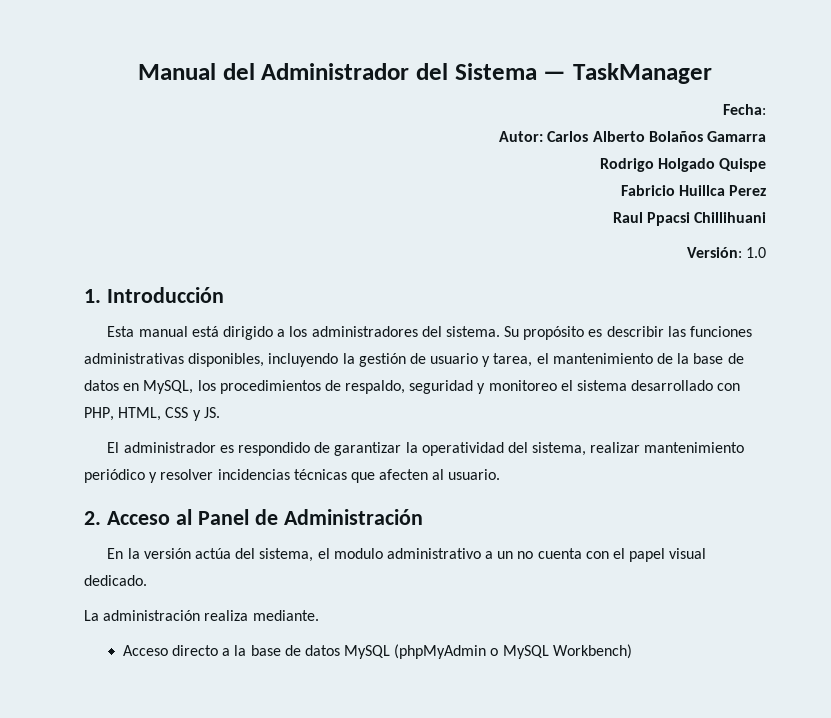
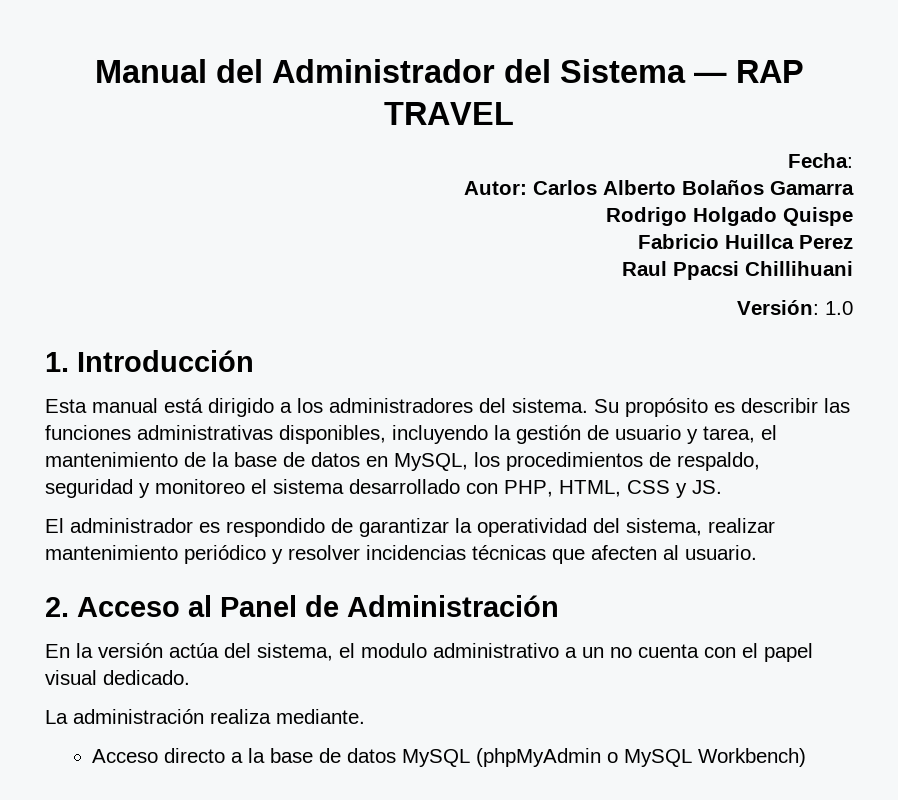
[572,63,712,84] TaskManager -> [735,60,804,83] [384,102,514,125] RAP TRAVEL

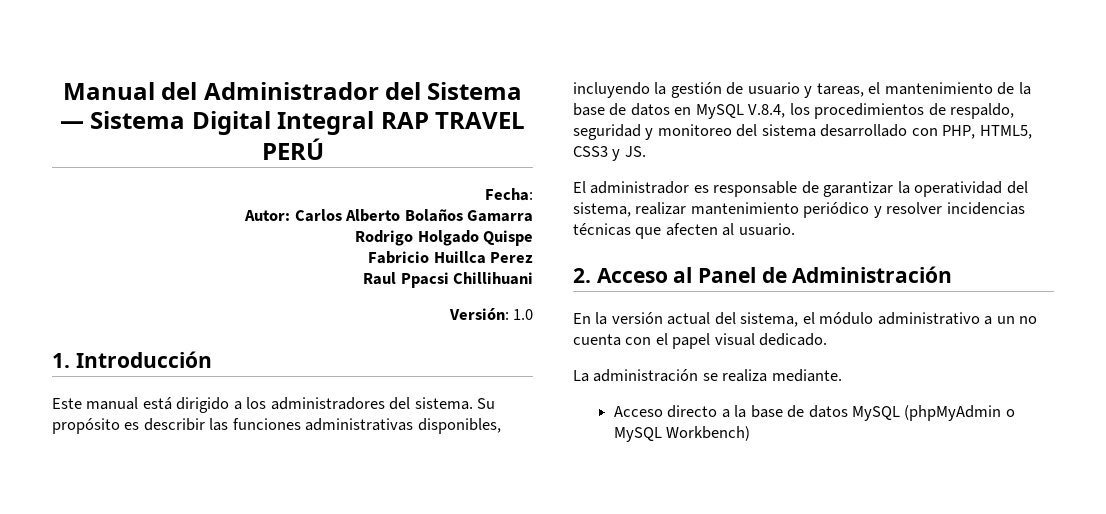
(727, 77) none -> [90,111,375,135] Sistema Digital Integral
(514, 113) none -> [261,138,324,160] PERÚ
[45,399,87,413] Esta -> [52,398,82,409] Este
[703,426,755,443] tarea, -> [816,83,864,97] tareas,
[394,453,468,471] MySQL, -> [695,104,786,119] MySQL V.8.4,
[251,479,267,494] el -> [736,124,758,137] del
[559,480,670,497] HTML, CSS -> [979,125,1032,139] [573,146,608,157] HTML5, CSS3
[226,518,325,537] respondido -> [713,181,798,197] responsable
[169,643,219,658] actúa -> [667,312,711,325] actual
[361,643,427,658] modulo -> [819,312,874,325] módulo
(204, 716) none -> [702,373,718,381] se

